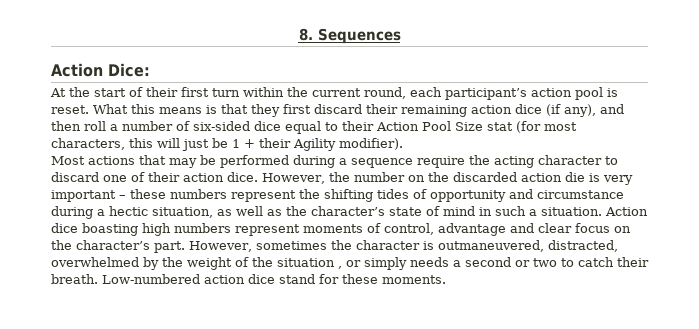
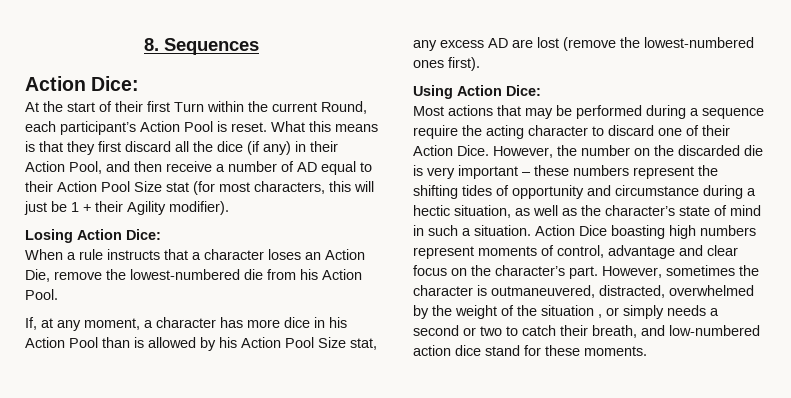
[212,88,240,97] turn -> [174,102,204,112] Turn
[364,87,406,99] round, -> [321,101,367,114] Round,
[531,87,603,100] action pool -> [140,121,213,132] Action Pool
[366,104,596,117] their remaining action dice (if any), -> [175,141,338,155] [25,161,102,174] all the dice (if any) in their Action Pool,
[84,121,106,131] roll -> [166,161,212,172] receive
[193,121,281,131] six-sided dice -> [297,162,317,172] AD
(403, 144) none -> [25,229,161,243] [25,249,365,260] [25,269,362,282] [25,289,58,300] [25,317,347,331] [25,337,377,351] [413,37,754,51] [413,57,480,71] [413,85,541,99] // Losing Action Dice: // When a rule instructs that a character loses an Action Die, remove the lowest-numbered die from his Action Pool. // If, at any moment, a character has more dice in his Action Pool than is allowed by his Action Pool Size stat, any excess AD are lost (remove the lowest-numbered ones first). // Using Action Dice:
[183,172,258,182] action dice. -> [413,145,489,156] Action Dice.
[520,173,562,182] action -> (740, 150) none
[51,223,78,233] dice -> [579,225,607,236] Dice
[51,274,200,284] breath. Low-numbered -> [592,325,760,338] breath, and low-numbered

